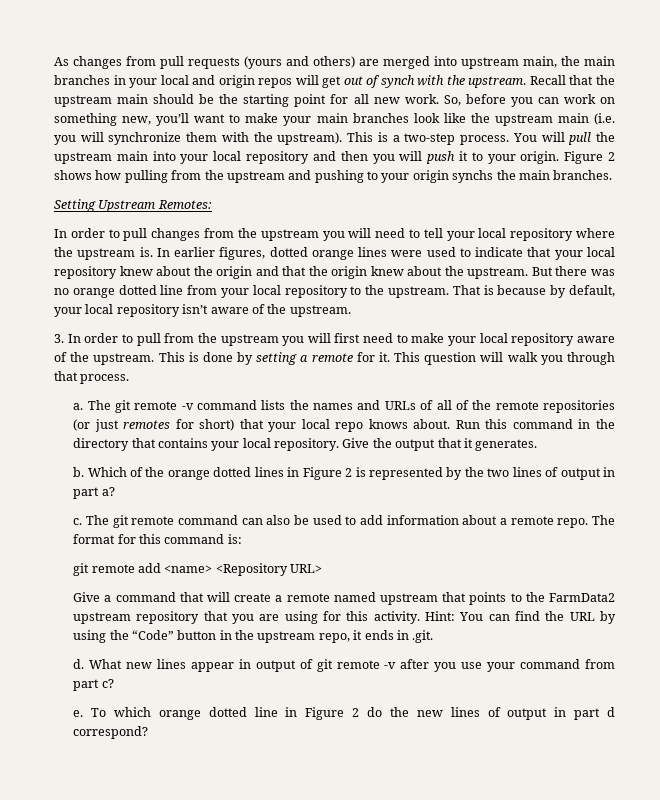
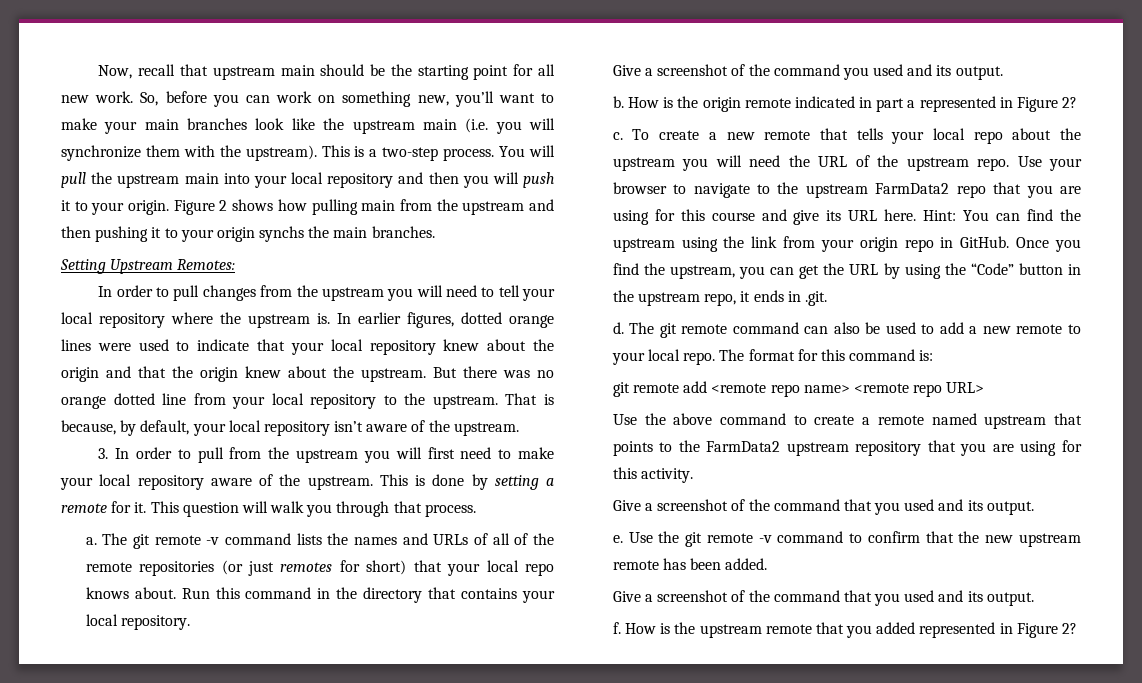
[54,56,615,69] [54,75,615,88] As changes from pull requests (yours and others) are merged into upstream main, the main branches in your local and origin repos will get out of synch with the upstream. Recall that the -> [98,64,208,79] Now, recall that
(168, 176) none -> [361,200,396,211] main
[314,170,364,183] pushing -> [61,226,162,242] then pushing it
[497,285,547,295] because -> [61,420,116,435] because,
[342,438,538,451] [73,467,615,480] [73,487,115,499] [73,518,83,525] Give the output that it generates. // b. Which of the orange dotted lines in Figure 2 is represented by the two lines of output in part a? // c. -> [612,64,1003,80] [612,96,1078,112] [612,128,1081,144] [612,155,1082,171] [612,182,1081,198] [612,209,1081,225] [612,236,1081,252] [612,263,1081,279] [612,290,827,306] [612,322,624,334] // Give a screenshot of the command you used and its output. // b. How is the origin remote indicated in part a represented in Figure 2? // c. To create a new remote that tells your local repo about the upstream you will need the URL of the upstream repo. Use your browser to navigate to the upstream FarmData2 repo that you are using for this course and give its URL here. Hint: You can find the upstream using the link from your origin repo in GitHub. Once you find the upstream, you can get the URL by using the “Code” button in the upstream repo, it ends in .git. // d.
[386,515,554,525] information about a remote -> [969,324,1081,334] [611,349,680,365] a new remote to your local
[164,563,323,576] [73,592,230,602] <name> <Repository URL> // Give a command that will -> [711,382,985,397] [612,413,807,425] <remote repo name> <remote repo URL> // Use the above command to
[425,611,616,624] [73,630,434,643] [73,659,615,672] [73,679,114,691] [73,707,616,720] [73,726,149,739] Hint: You can find the URL by using the “Code” button in the upstream repo, it ends in .git. // d. What new lines appear in output of git remote -v after you use your command from part c? // e. To which orange dotted line in Figure 2 do the new lines of output in part d correspond? -> [612,499,1034,515] [612,531,1081,547] [612,558,768,570] [612,590,1034,606] [612,622,1078,638] // Give a screenshot of the command that you used and its output. // e. Use the git remote -v command to confirm that the new upstream remote has been added. // Give a screenshot of the command that you used and its output. // f. How is the upstream remote that you added represented in Figure 2?

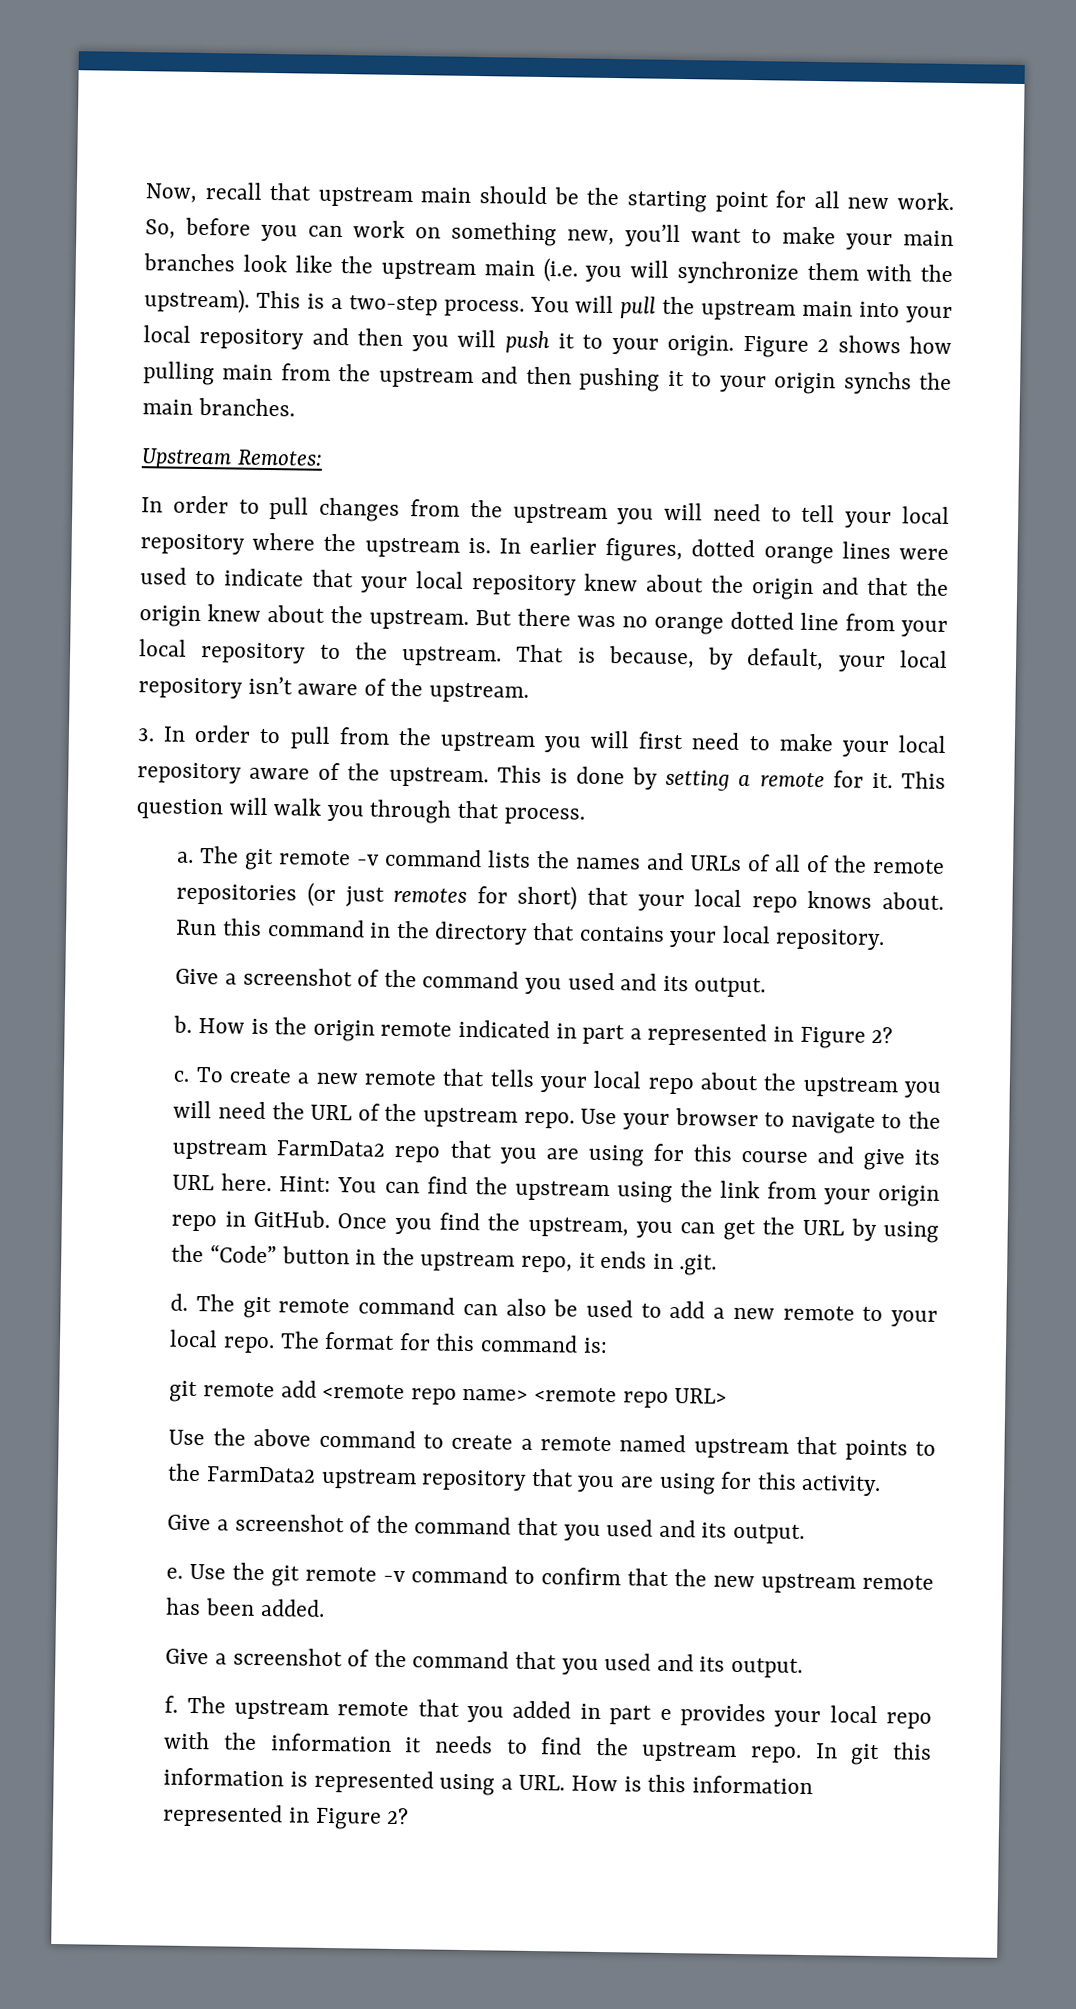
[60,259,106,274] Setting -> (295, 407) none
[624,622,696,634] How is the -> [186,1695,226,1714] The
(916, 628) none -> [579,1703,932,1729] [164,1731,932,1766] [163,1767,813,1796] in part e provides your local repo with the information it needs to find the upstream repo. In git this information is represented using a URL. How is this information

